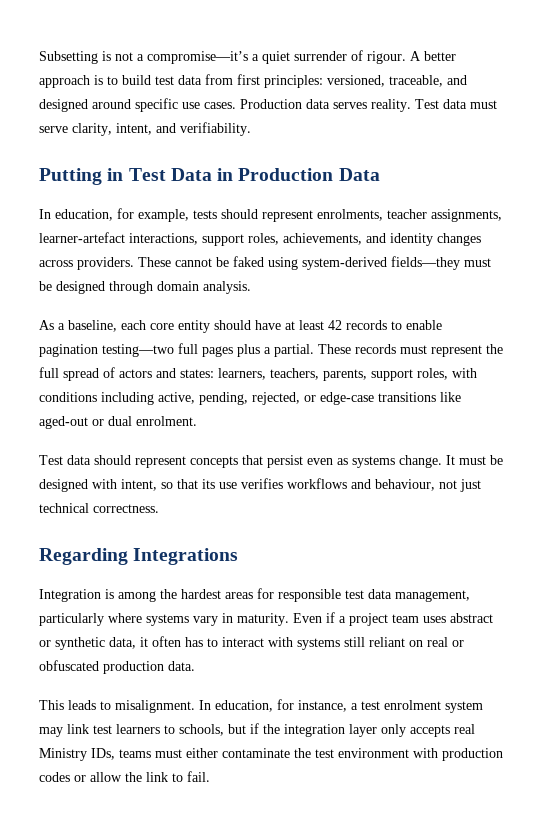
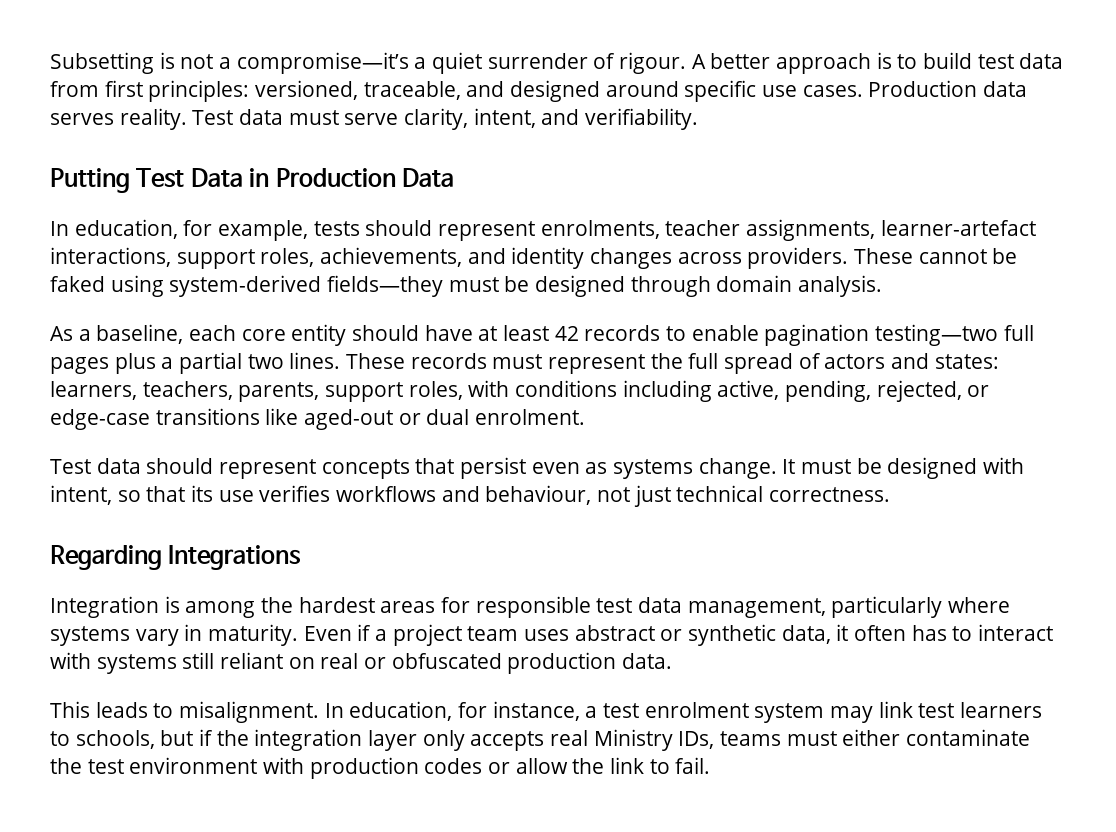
[107,168,124,181] in -> (130, 180) none
[274,344,314,357] partial. -> [179,352,341,374] partial two lines.

